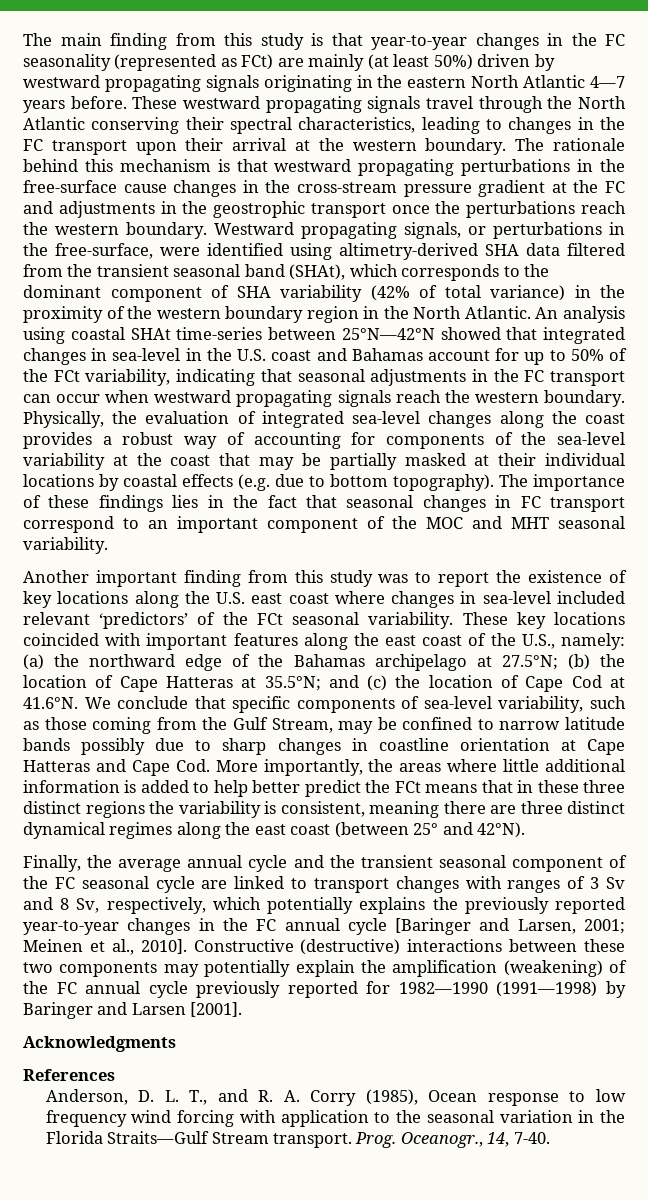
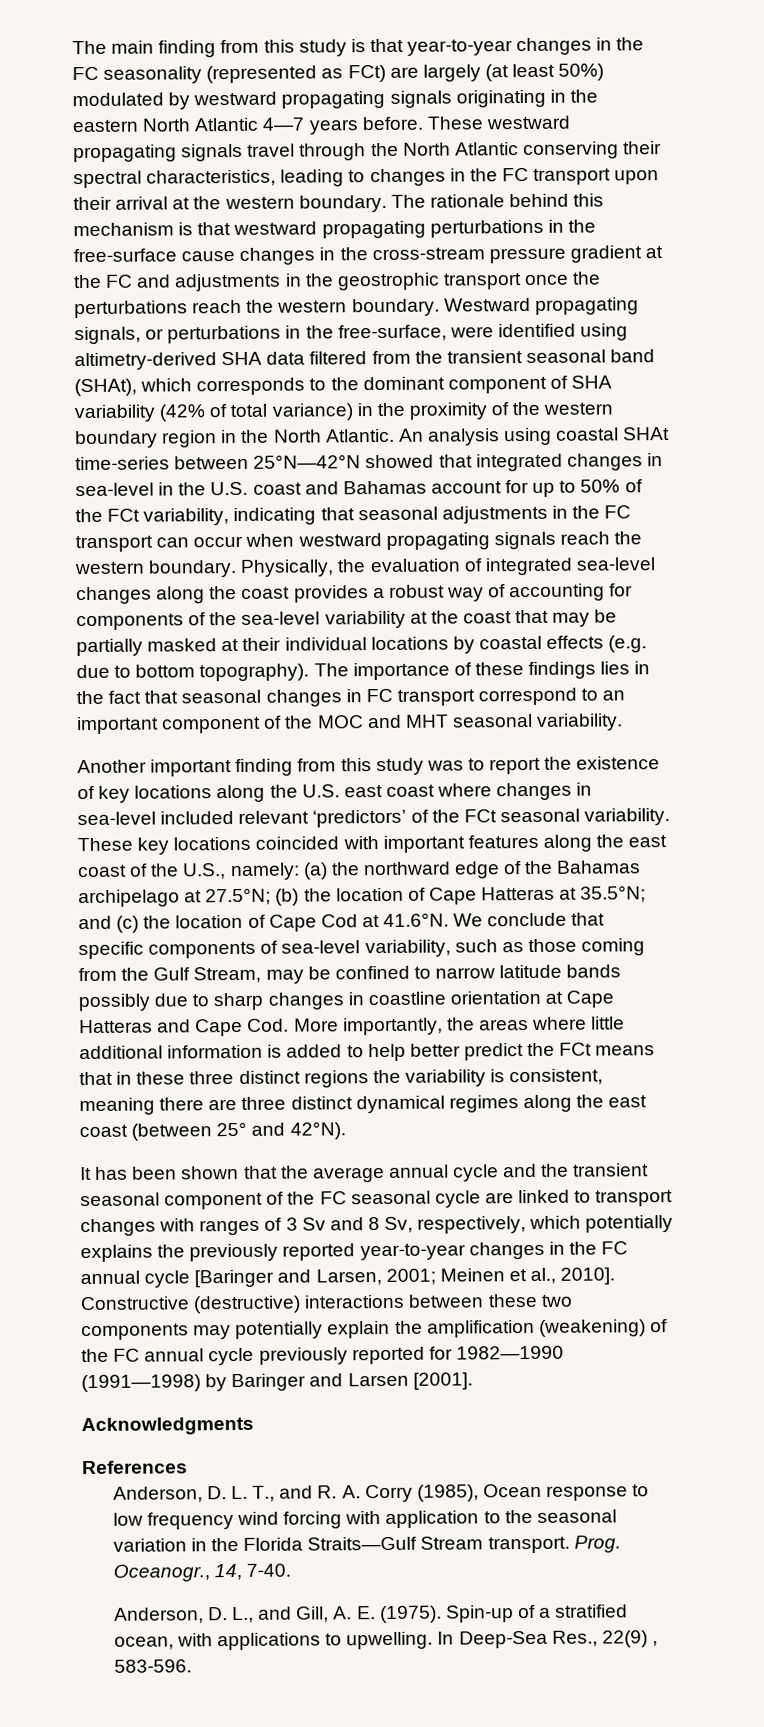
[308,54,365,71] mainly -> [422,64,481,82] largely
[477,54,531,67] driven -> [72,92,164,107] modulated
[23,855,81,872] Finally, -> [80,1165,278,1181] It has been shown that
(550, 1138) none -> [113,1604,629,1624] [113,1630,658,1651] [113,1659,192,1673] // Anderson, D. L., and Gill, A. E. (1975). Spin-up of a stratified ocean, with applications to upwelling. In Deep-Sea Res., 22(9) , 583-596.

